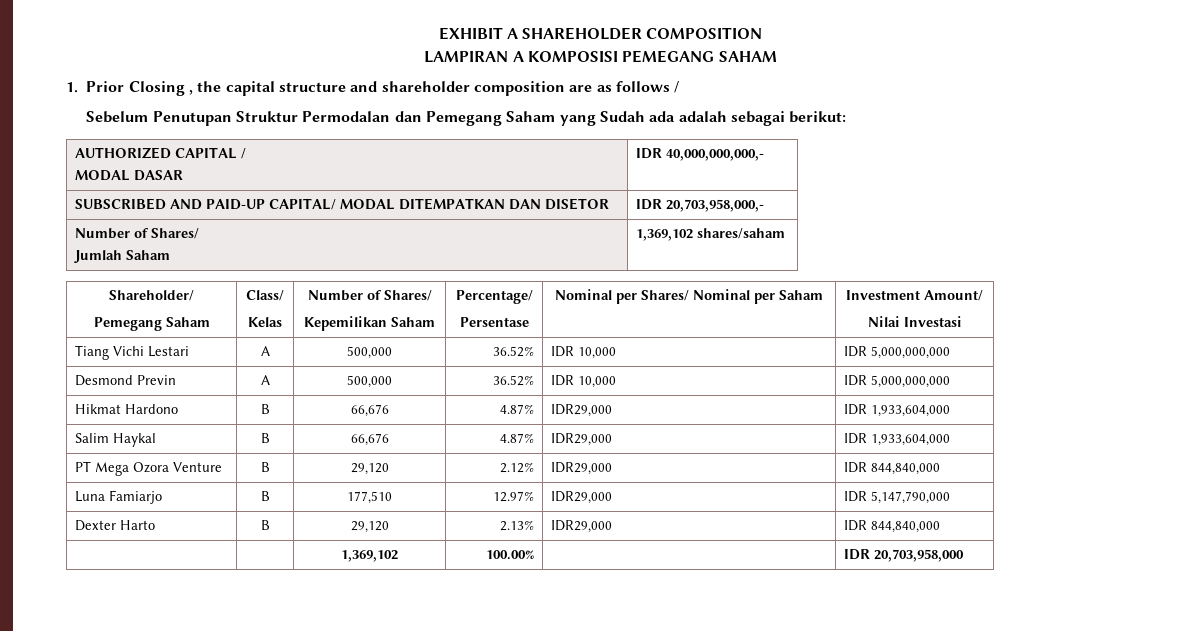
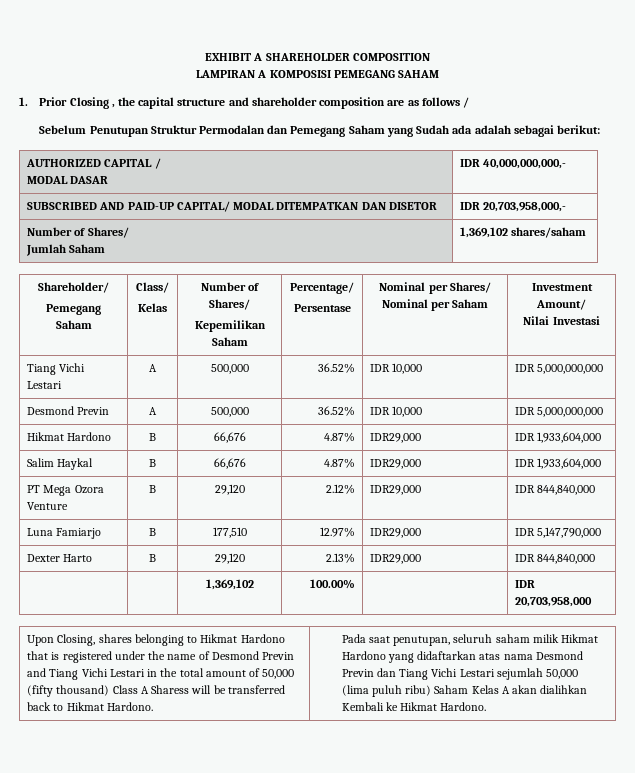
(965, 555) none -> [27,634,285,646] [27,651,295,663] [27,668,295,680] [27,685,285,697] [27,702,153,711] [341,634,598,646] [341,651,583,663] [341,668,578,680] [341,685,588,697] [341,702,487,711] // Upon Closing, shares belonging to Hikmat Hardono that is registered under the name of Desmond Previn and Tiang Vichi Lestari in the total amount of 50,000 (fifty thousand) Class A Sharess will be transferred back to Hikmat Hardono. | Pada saat penutupan, seluruh saham milik Hikmat Hardono yang didaftarkan atas nama Desmond Previn dan Tiang Vichi Lestari sejumlah 50,000 (lima puluh ribu) Saham Kelas A akan dialihkan Kembali ke Hikmat Hardono.

